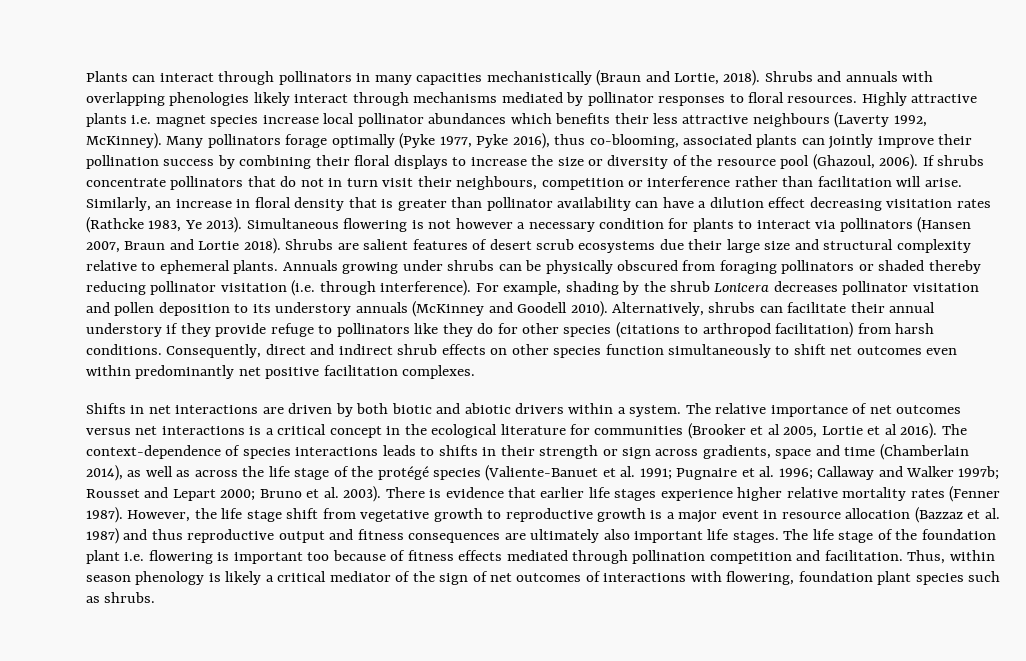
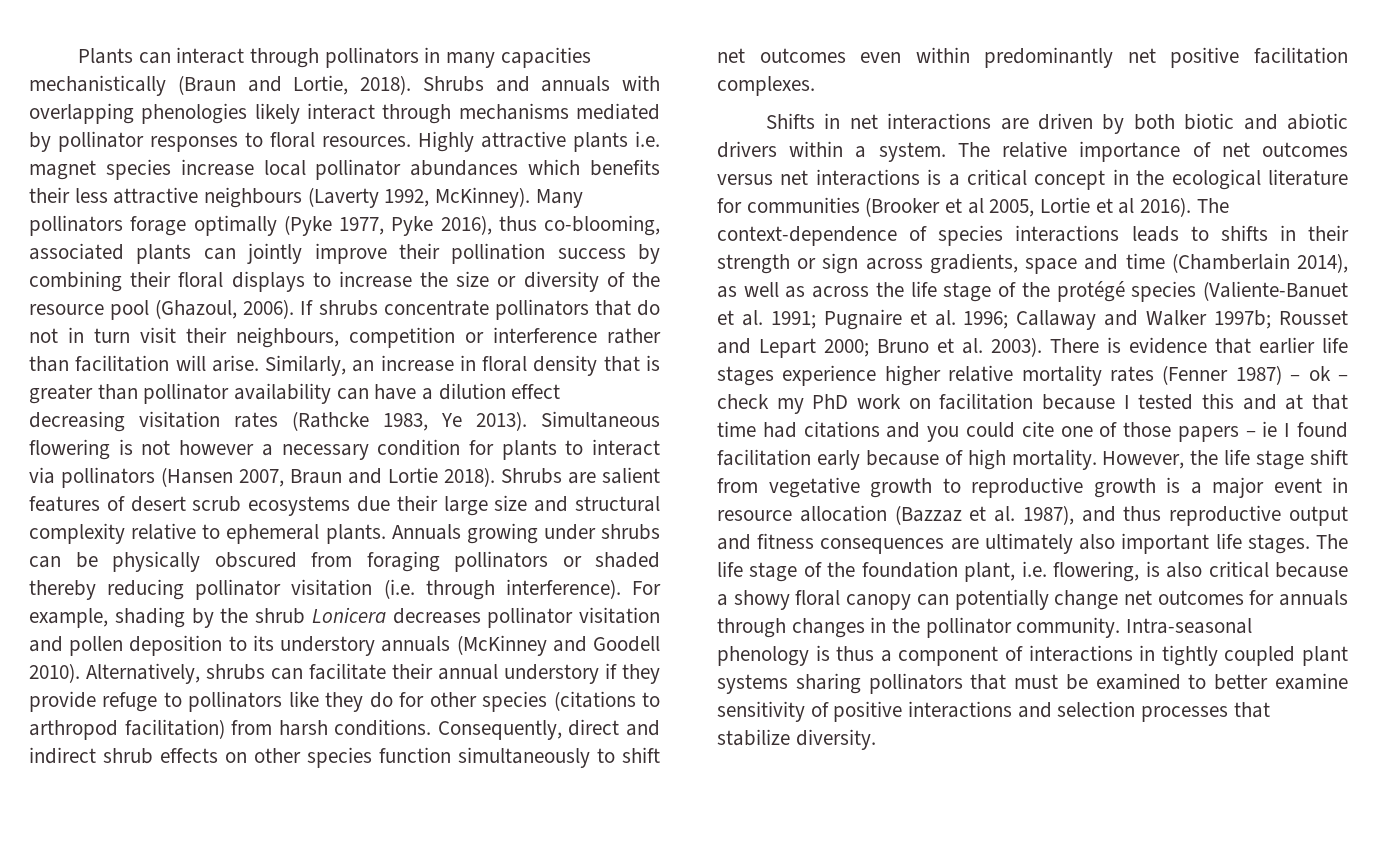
[86,507,123,523] 1987). -> [1235,365,1348,385] [717,393,1348,414] [717,421,1348,442] [717,449,1097,470] 1987) – ok – check my PhD work on facilitation because I tested this and at that time had citations and you could cite one of those papers – ie I found facilitation early because of high mortality.
[86,528,119,544] 1987) -> [1022,505,1074,525] 1987),
[86,550,995,564] [86,571,1001,585] [86,592,156,603] plant i.e. flowering is important too because of fitness effects mediated through pollination competition and facilitation. Thus, within season phenology is likely a critical mediator of the sign of net outcomes of interactions with flowering, foundation plant species such as shrubs. -> [964,561,1348,582] [717,589,1348,610] [717,617,1253,638] [717,645,1348,666] [717,673,1348,694] [717,701,1270,722] [717,729,876,750] plant, i.e. flowering, is also critical because a showy floral canopy can potentially change net outcomes for annuals through changes in the pollinator community. Intra-seasonal phenology is thus a component of interactions in tightly coupled plant systems sharing pollinators that must be examined to better examine sensitivity of positive interactions and selection processes that stabilize diversity.

